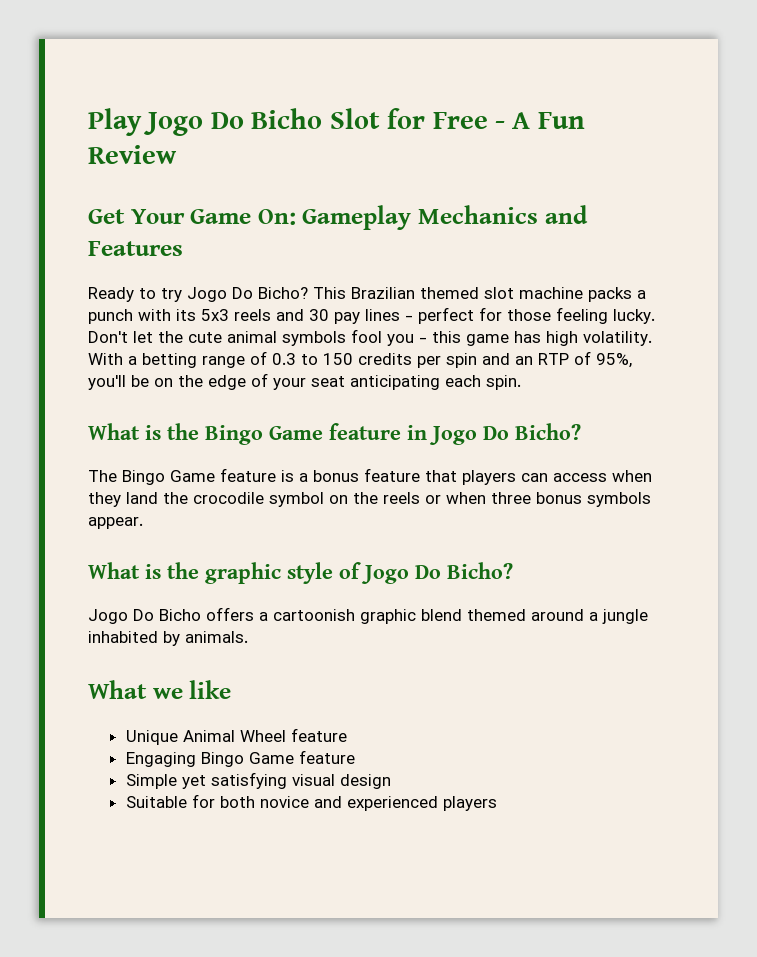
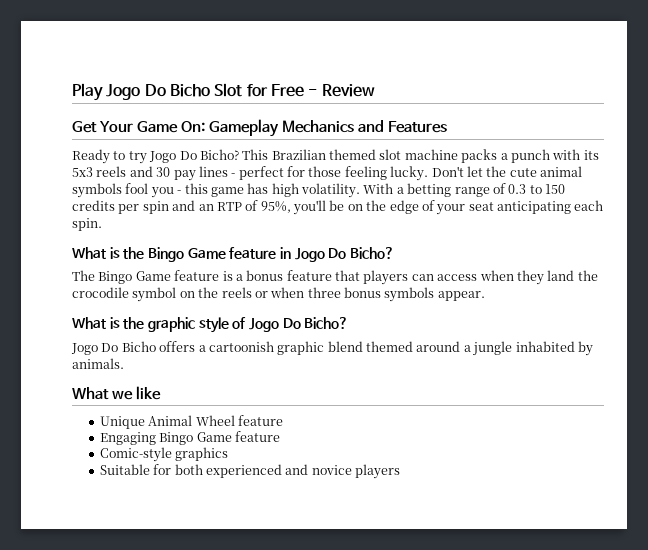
[512,112,585,129] A Fun -> (318, 92) none
[125,772,391,789] Simple yet satisfying visual design -> [99,447,229,462] Comic-style graphics
[259,796,438,811] novice and experienced -> [206,464,352,478] experienced and novice

